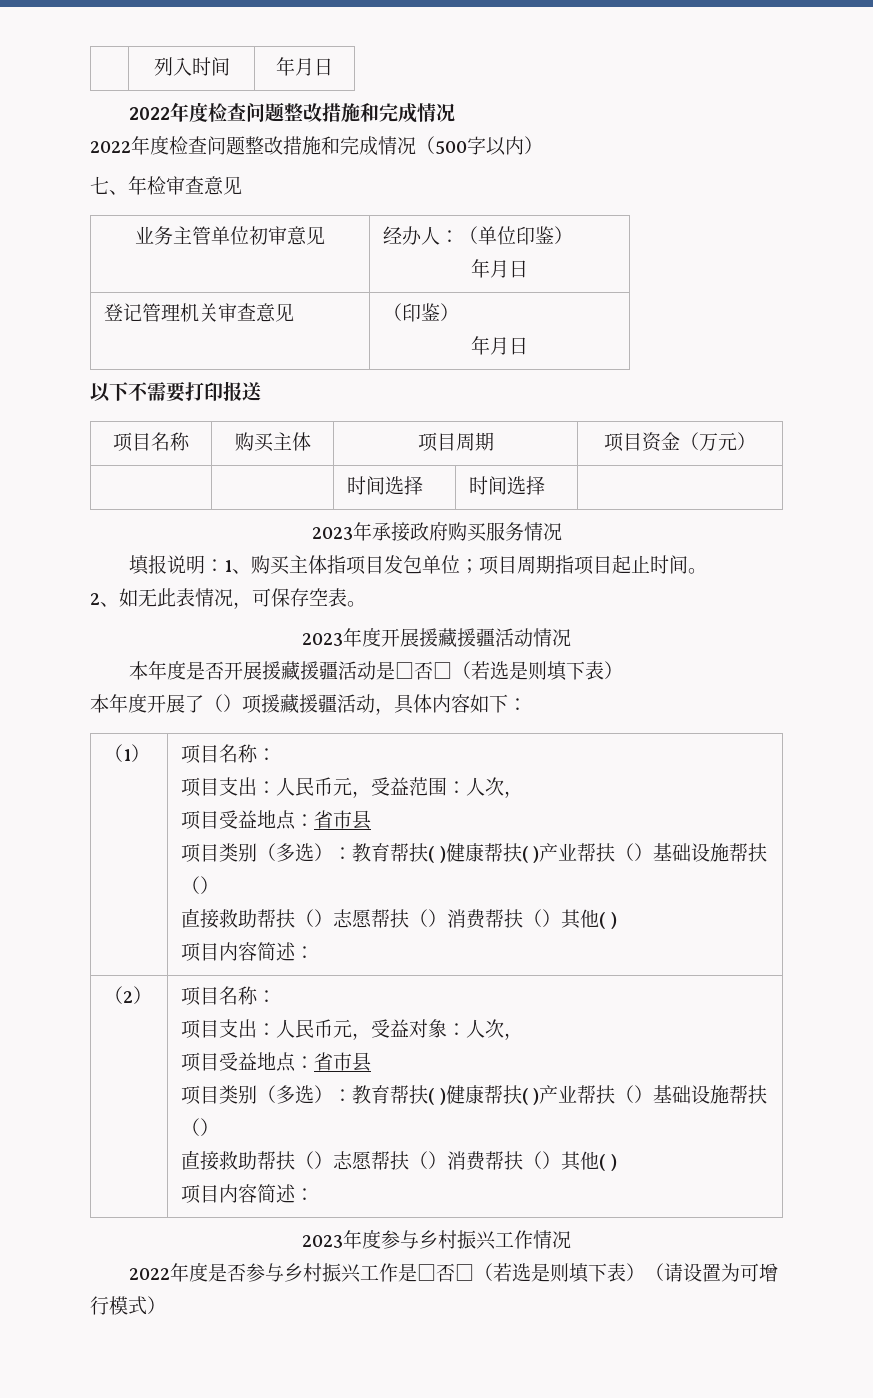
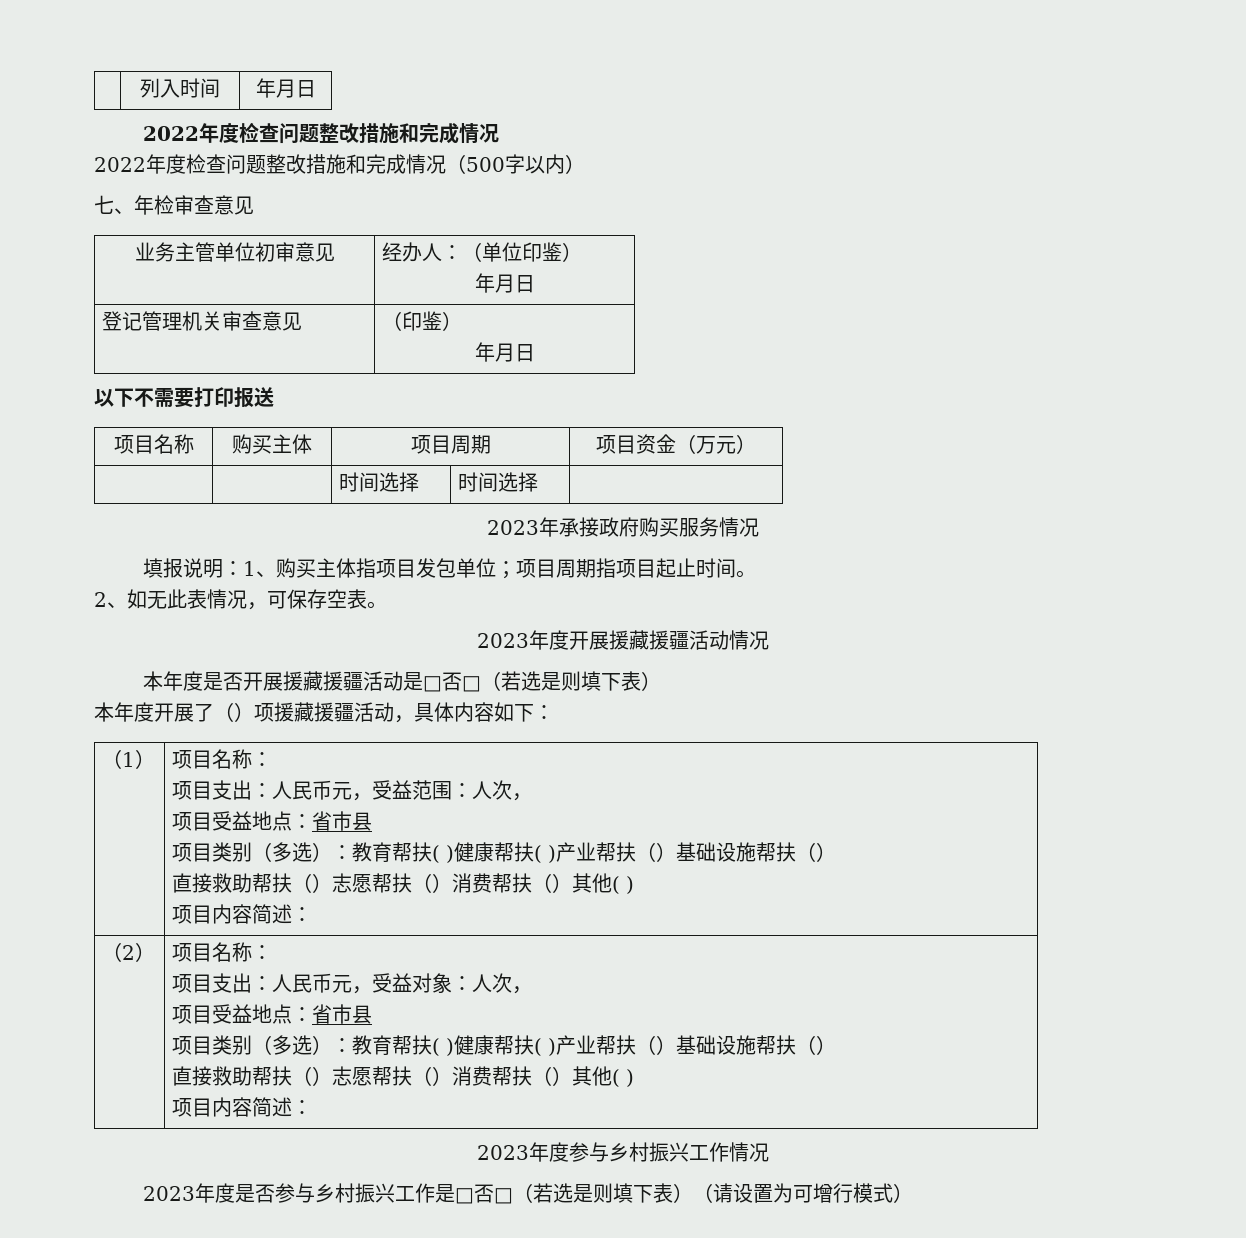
[129,1268,171,1280] 2022 -> [142,1186,195,1201] 2023

